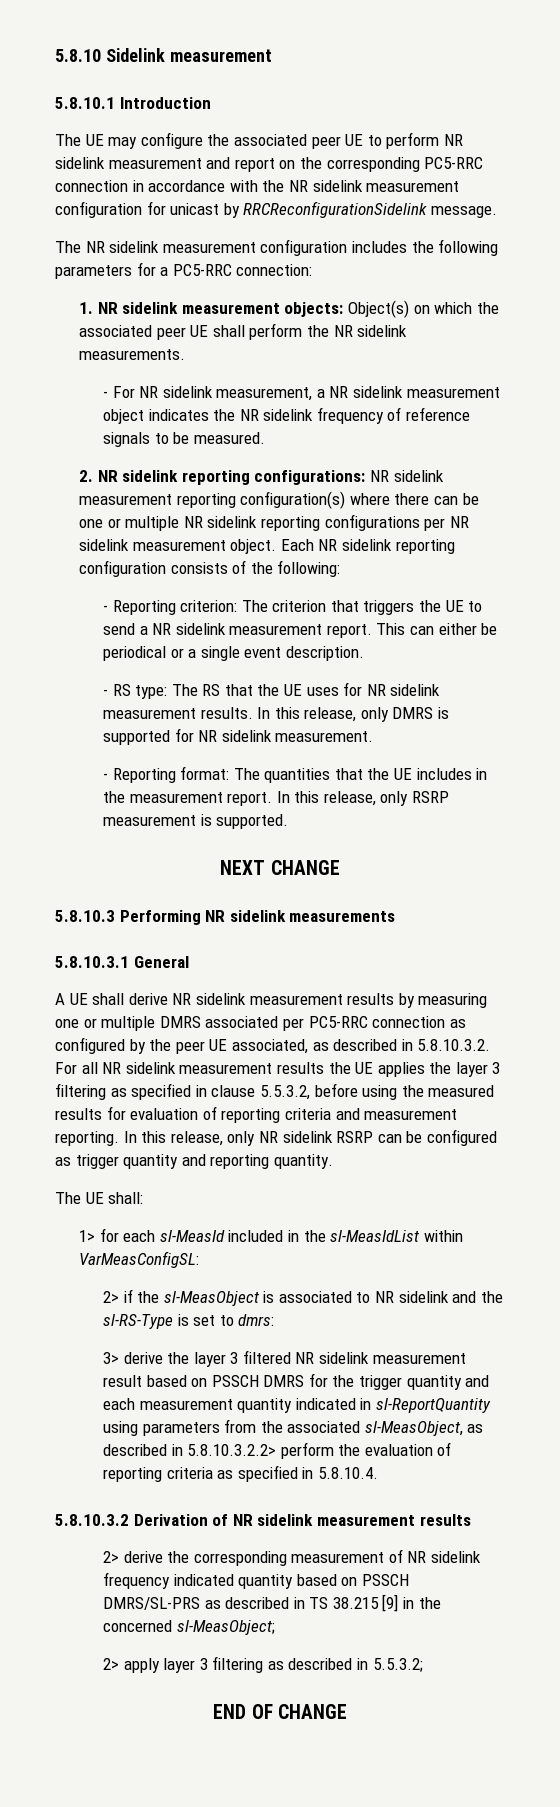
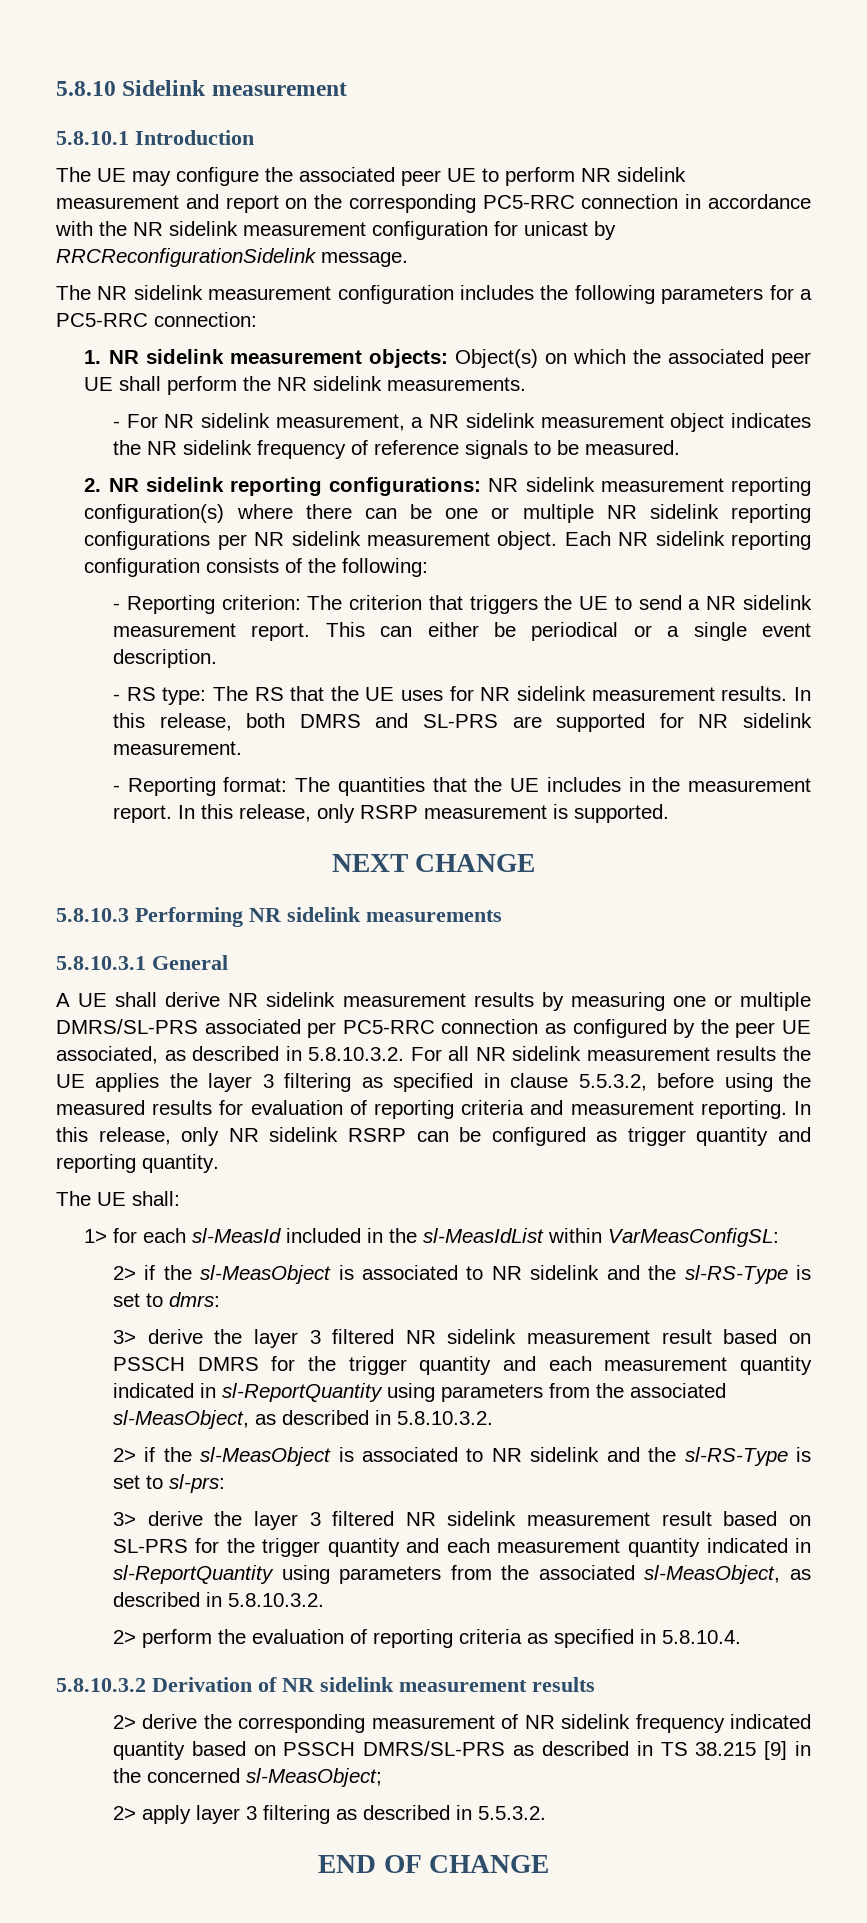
[360,707,450,722] only DMRS is -> [246,713,542,728] both DMRS and SL-PRS are
[159,1016,201,1028] DMRS -> [56,1019,198,1034] DMRS/SL-PRS
[187,1444,277,1456] 5.8.10.3.2.2> -> [396,1411,493,1425] [112,1447,811,1466] [112,1474,225,1493] [112,1511,811,1530] [112,1538,811,1557] [112,1565,811,1584] [112,1592,324,1607] [112,1630,136,1644] 5.8.10.3.2. // 2> if the sl-MeasObject is associated to NR sidelink and the sl-RS-Type is set to sl-prs: // 3> derive the layer 3 filtered NR sidelink measurement result based on SL-PRS for the trigger quantity and each measurement quantity indicated in sl-ReportQuantity using parameters from the associated sl-MeasObject, as described in 5.8.10.3.2. // 2>
[372,1658,423,1672] 5.5.3.2; -> [477,1806,546,1820] 5.5.3.2.

